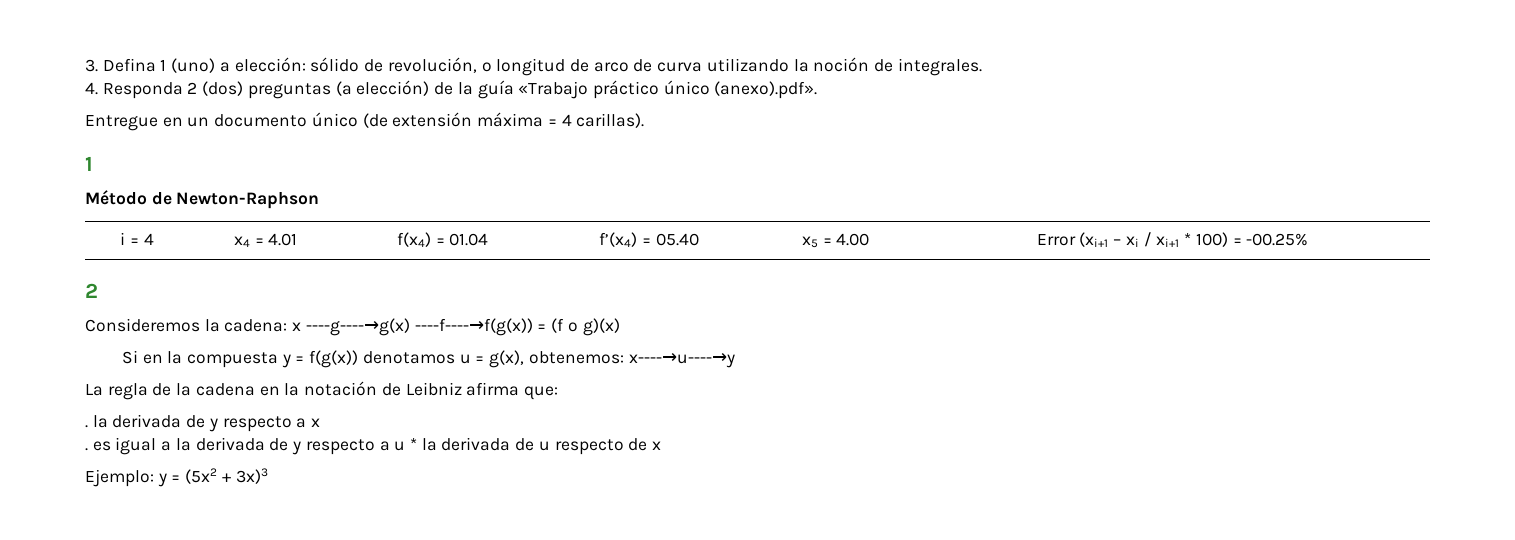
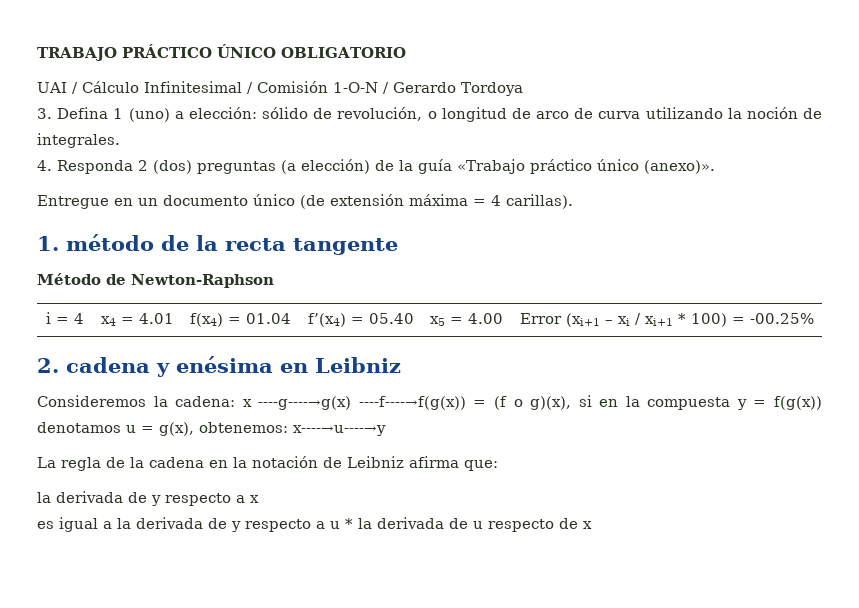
(85, 65) none -> [37,44,406,61] [37,81,523,96] TRABAJO PRÁCTICO ÚNICO OBLIGATORIO // UAI / Cálculo Infinitesimal / Comisión 1-O-N / Gerardo Tordoya //
[714,81,818,99] (anexo).pdf». -> [644,160,715,174] (anexo)».
[85,156,93,171] 1 -> [37,234,398,255] 1. método de la recta tangente
[85,283,98,298] 2 -> [37,356,401,377] 2. cadena y enésima en Leibniz
[582,318,620,336] [121,350,138,364] g)(x) // Si -> [530,395,592,410] g)(x), si
[85,425,88,428] . -> (498, 465) none
[85,448,88,451] . -> (259, 499) none
[85,468,268,487] // Ejemplo: y = (5x2 + 3x)3 -> (592, 525) none

